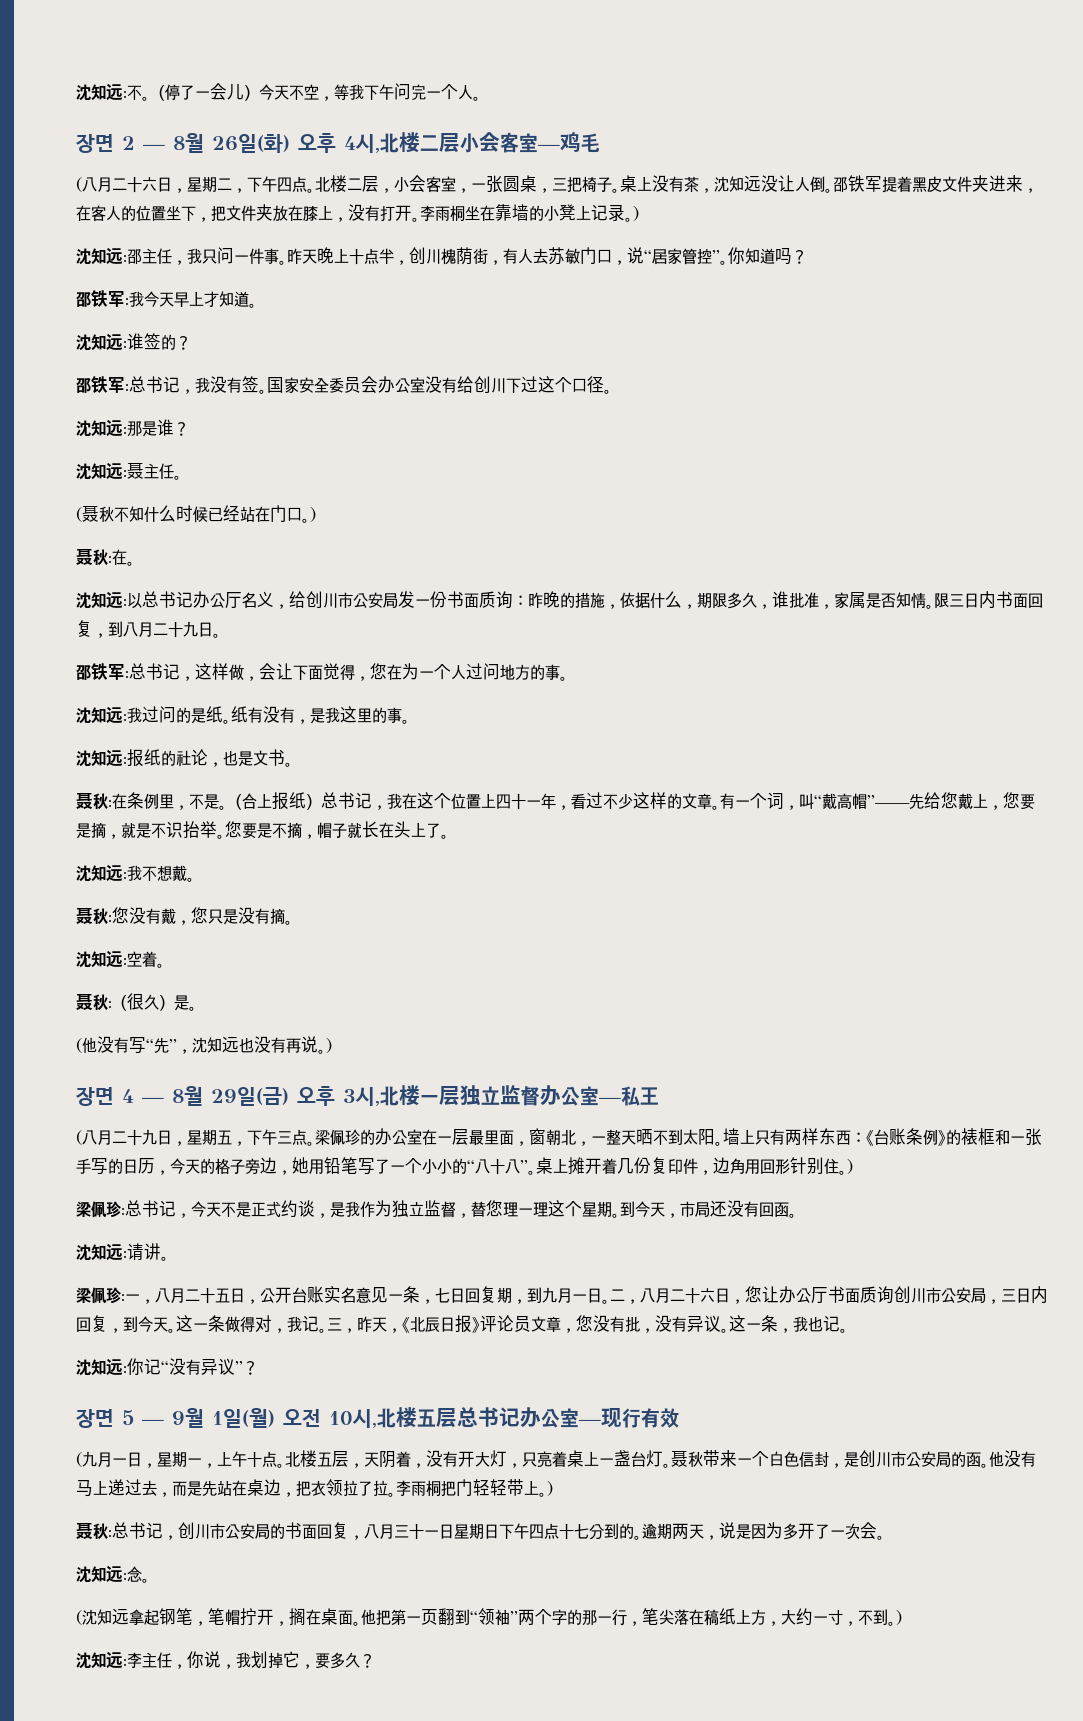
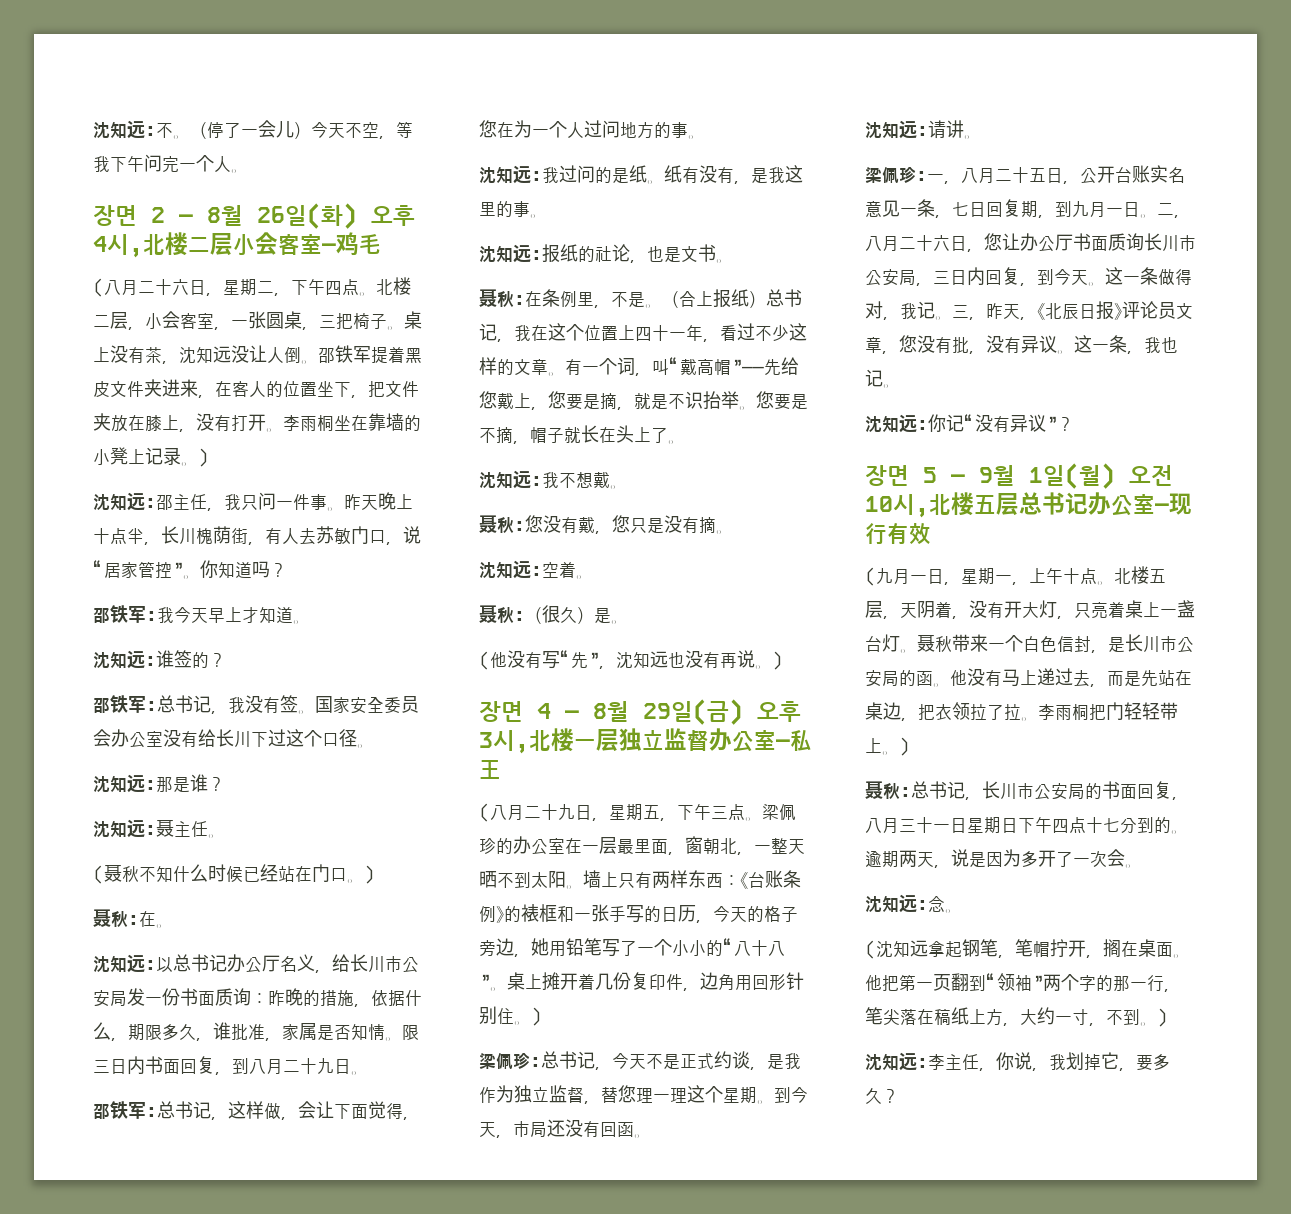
[409,247,426,265] 创 -> [161,526,179,544] 长
[474,376,491,394] 创 -> [216,729,234,747] 长
[306,591,323,609] 创 -> [350,954,368,972] 长
[894,1286,911,1304] 创 -> [1144,233,1162,251] 长
[859,1450,876,1468] 创 -> [1125,634,1143,652] 长
[178,1522,195,1540] 创 -> [982,781,1000,799] 长

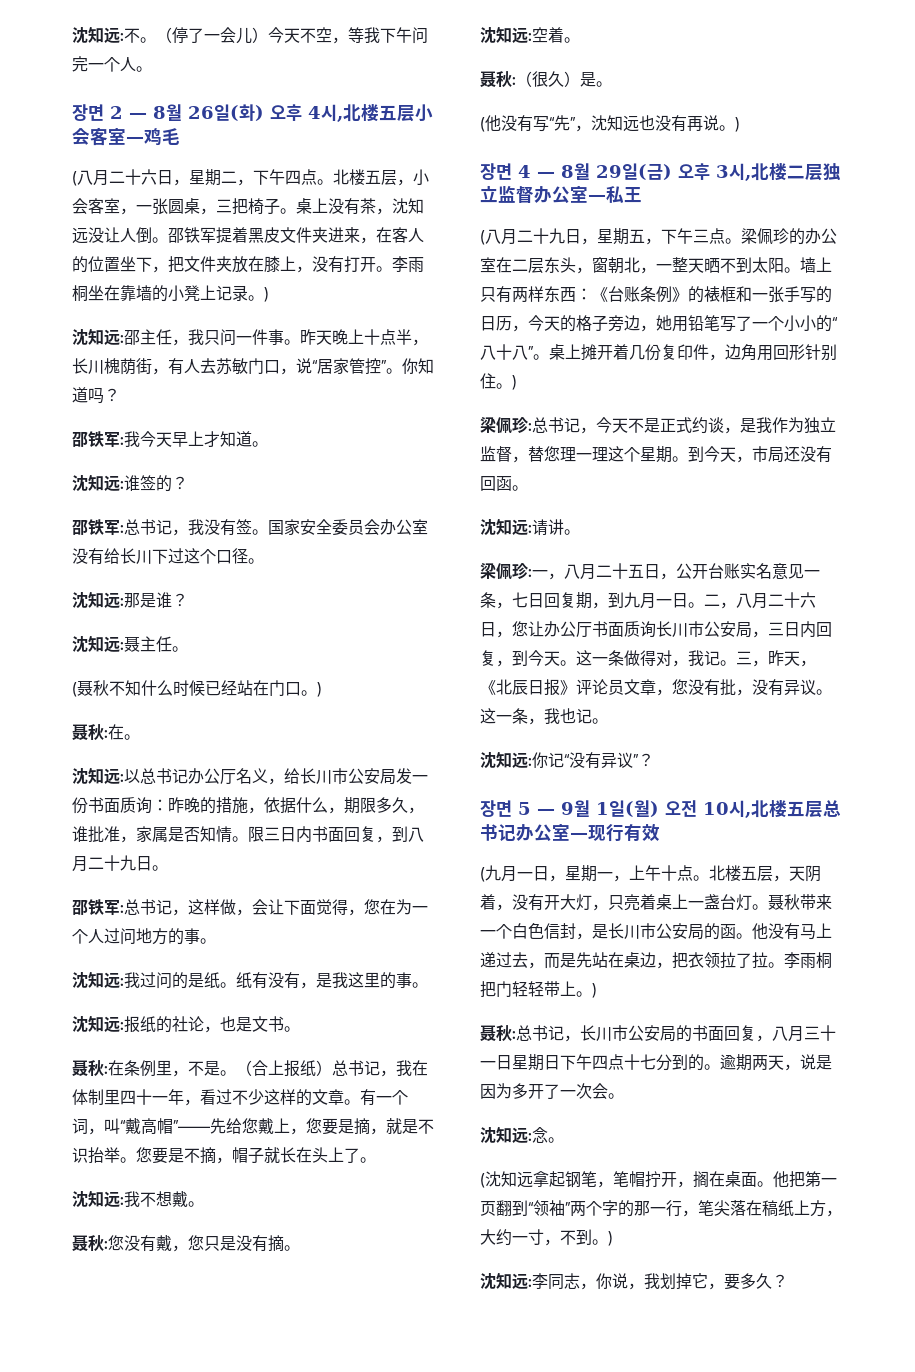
[188,237,210,252] 二 -> [379,105,397,121] 五
[93,315,110,327] 二 -> [365,170,381,184] 五
[548,323,635,341] 这个位置上 -> [72,1089,120,1105] 体制里
[574,739,596,748] 一 -> [787,165,805,179] 二
[582,837,668,854] 一层最里面 -> [512,257,576,273] 二层东头
[945,1054,979,1070] 主任 -> [548,1273,580,1290] 同志

